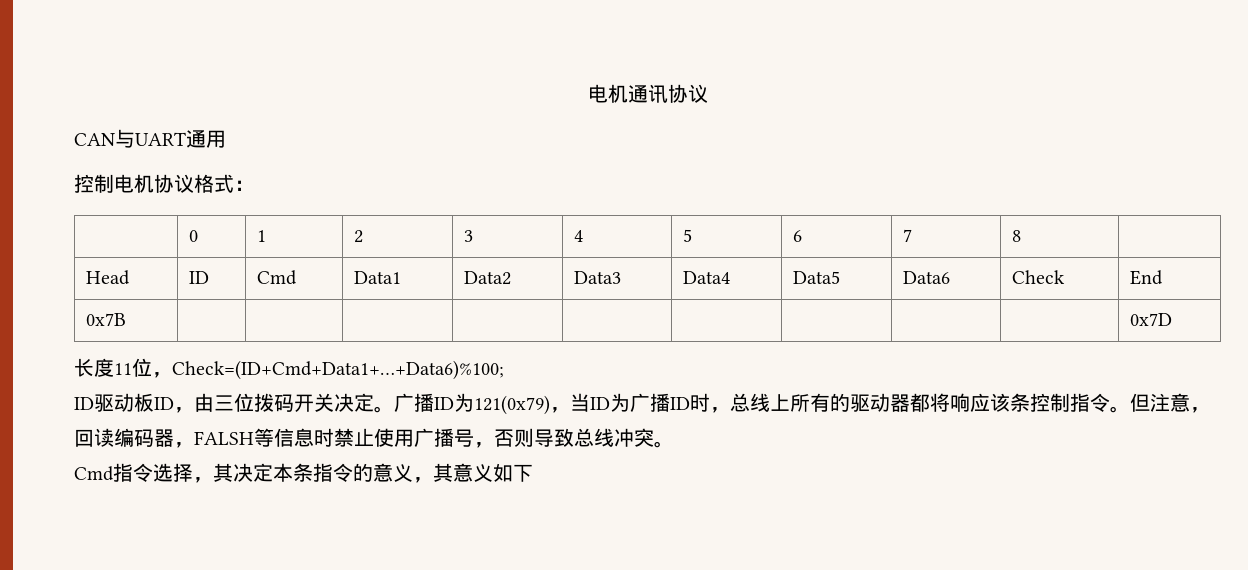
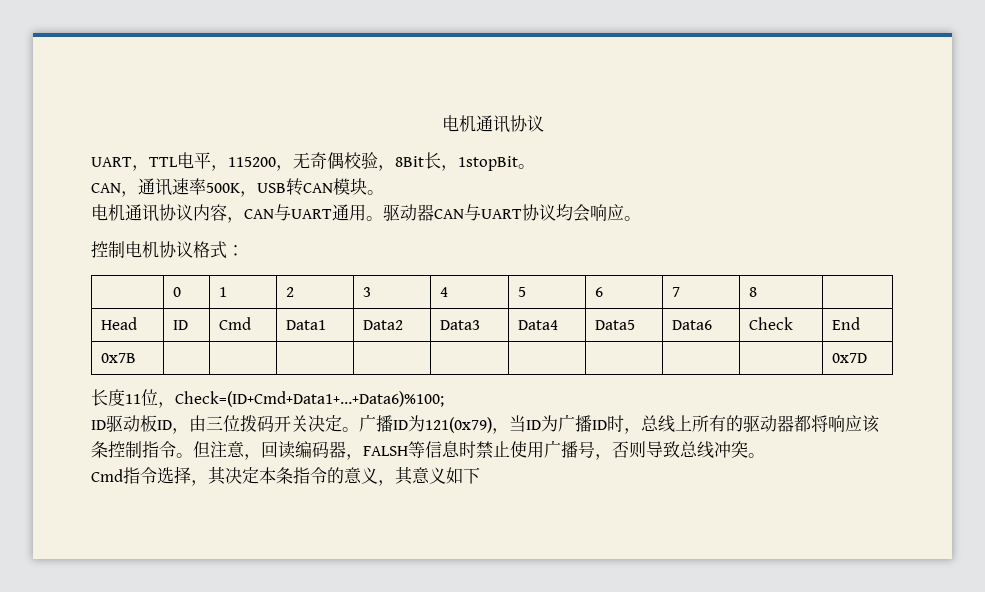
[74,129,226,148] CAN与UART通用 -> [91,152,535,171] [91,178,384,197] [91,204,641,223] UART，TTL电平，115200，无奇偶校验，8Bit长，1stopBit。 // CAN，通讯速率500K，USB转CAN模块。 // 电机通讯协议内容，CAN与UART通用。驱动器CAN与UART协议均会响应。

